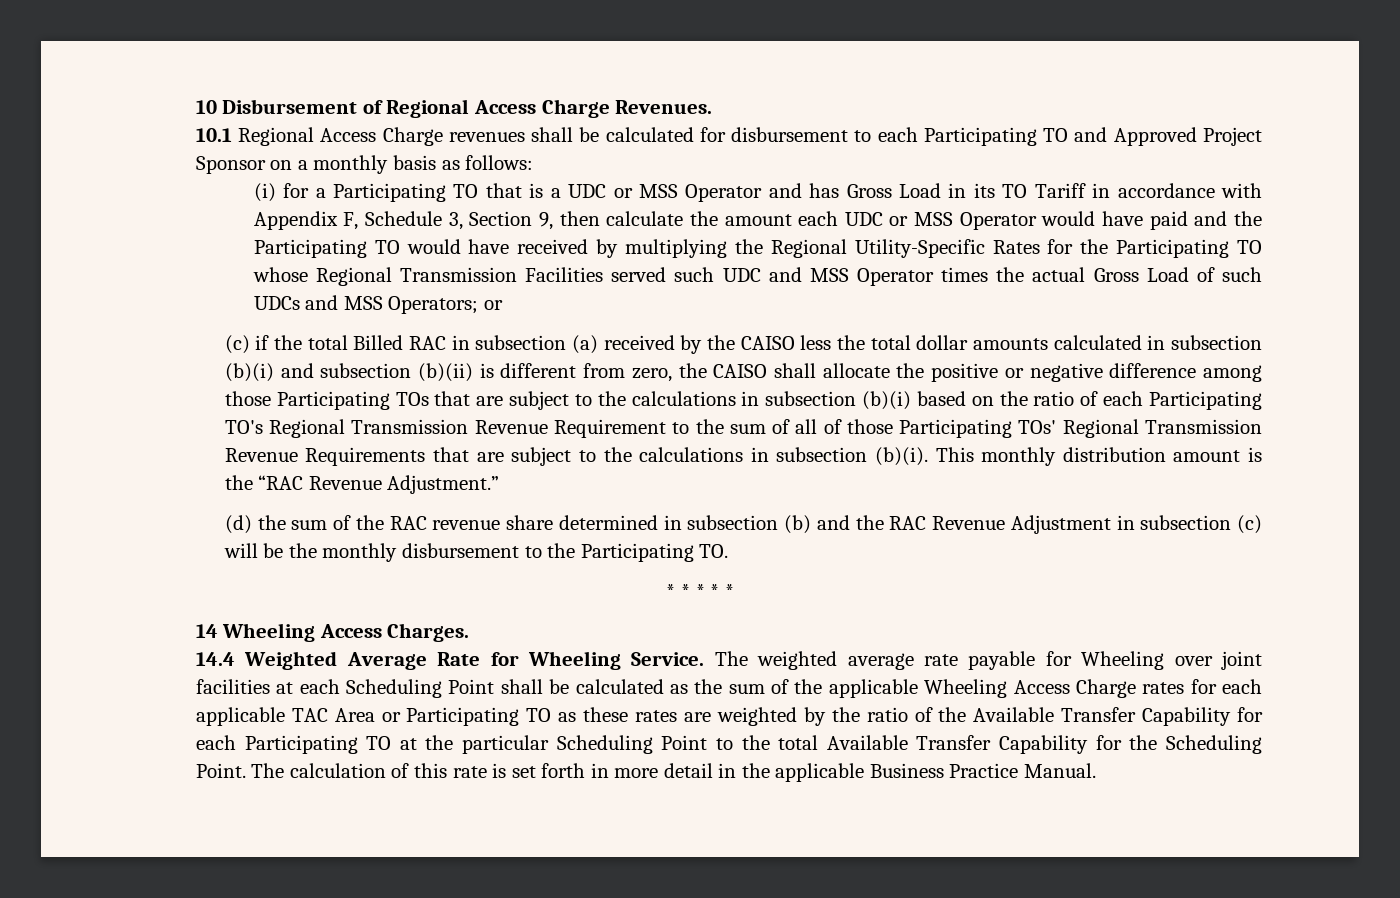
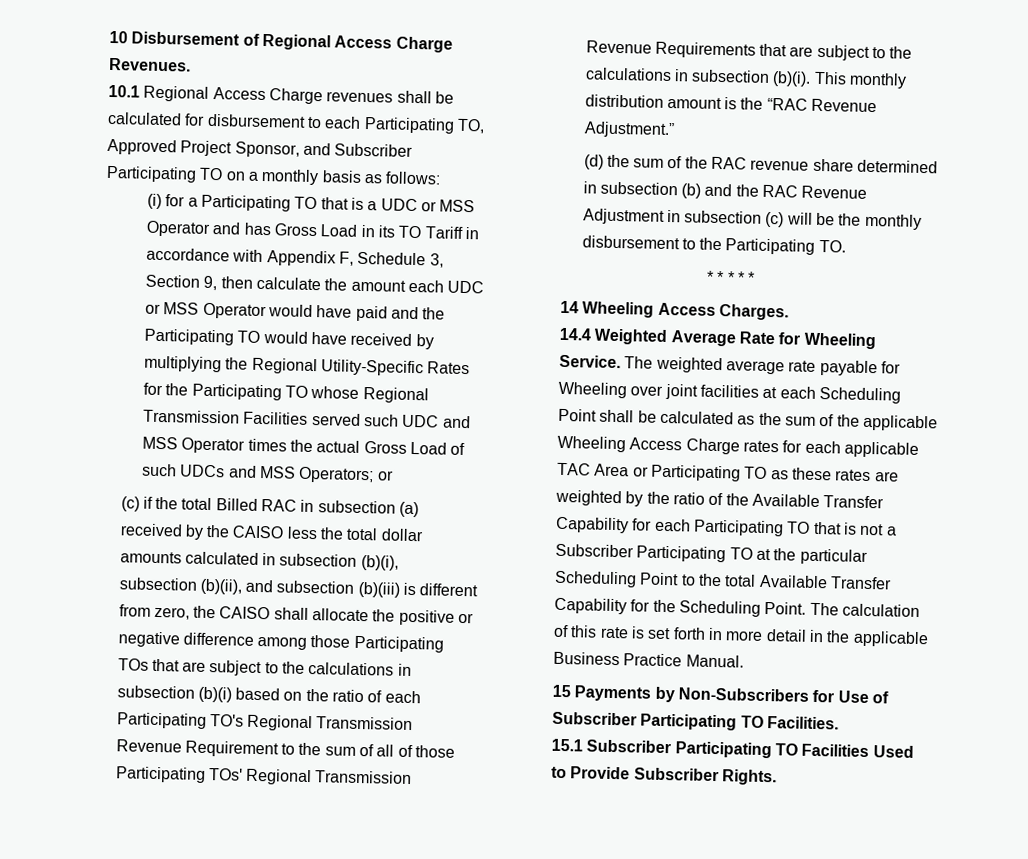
[1043,127,1262,146] [195,156,266,174] TO and Approved Project Sponsor -> [456,118,485,134] [107,138,414,158] [106,165,224,183] TO, Approved Project Sponsor, and Subscriber Participating TO
[224,363,274,382] (b)(i) -> [360,554,399,571] [118,577,242,595] (b)(i), subsection (b)(ii),
[417,363,473,382] (b)(ii) -> [357,581,400,598] (b)(iii)
(392, 743) none -> [812,521,897,536] [555,543,753,563] that is not a Subscriber Participating TO
(1096, 770) none -> [552,684,889,704] [552,711,839,731] [551,738,914,759] [551,766,777,786] // 15 Payments by Non-Subscribers for Use of Subscriber Participating TO Facilities. // 15.1 Subscriber Participating TO Facilities Used to Provide Subscriber Rights.

